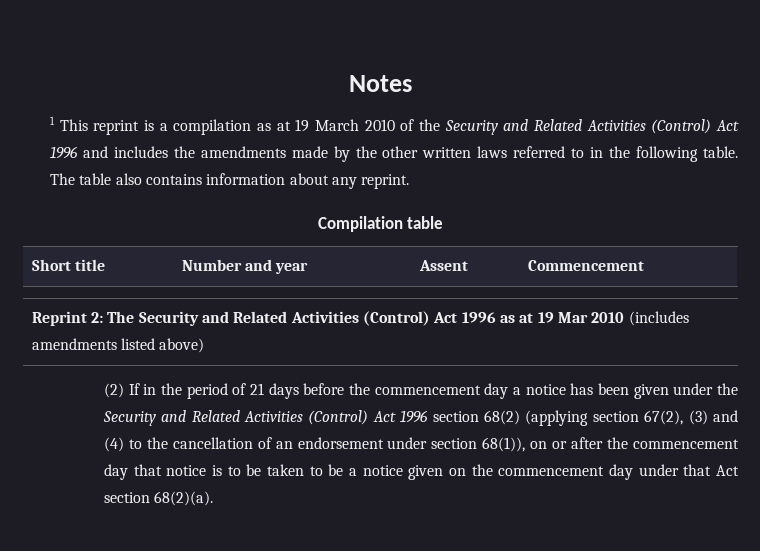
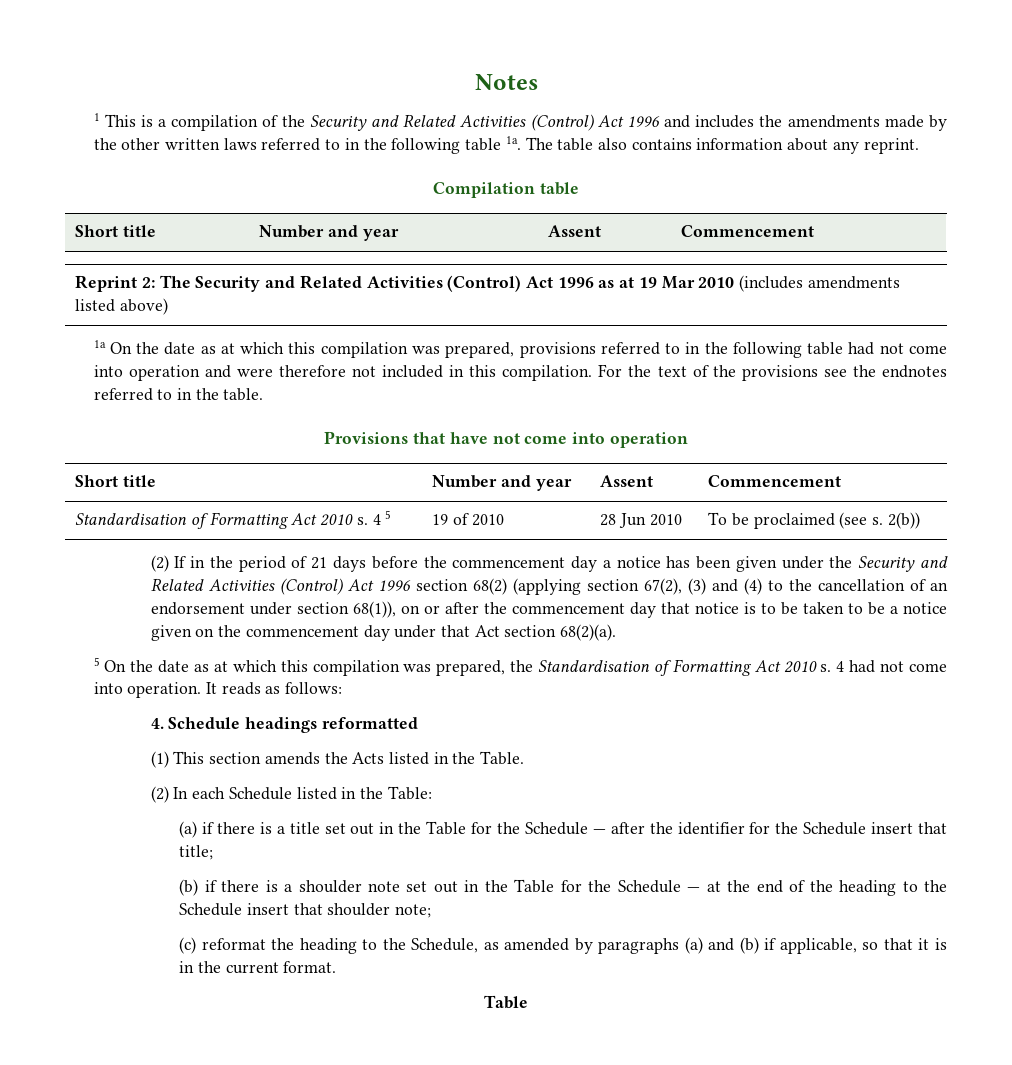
[93,120,140,135] reprint -> (136, 120) none
[256,119,395,132] as at 19 March 2010 -> (259, 123) none
[703,146,739,158] table. -> [465,136,521,151] table 1a.
(205, 345) none -> [93,340,947,358] [93,364,947,381] [93,388,264,401] [324,431,688,448] [75,475,156,487] [432,475,572,491] [600,475,654,487] [708,475,842,487] [75,510,392,529] [432,513,504,526] [600,513,682,528] [708,512,920,529] // 1a On the date as at which this compilation was prepared, provisions referred to in the following table had not come into operation and were therefore not included in this compilation. For the text of the provisions see the endnotes referred to in the table. // Provisions that have not come into operation // Short title | Number and year | Assent | Commencement // Standardisation of Formatting Act 2010 s. 4 5 | 19 of 2010 | 28 Jun 2010 | To be proclaimed (see s. 2(b))
(214, 498) none -> [93,657,948,676] [93,682,343,698] [150,717,418,733] [150,751,525,768] [150,786,432,803] [179,821,948,838] [179,845,214,860] [179,879,947,896] [179,903,432,918] [179,937,947,954] [179,961,337,974] [484,995,528,1009] // 5 On the date as at which this compilation was prepared, the Standardisation of Formatting Act 2010 s. 4 had not come into operation. It reads as follows: // 4. Schedule headings reformatted // (1) This section amends the Acts listed in the Table. // (2) In each Schedule listed in the Table: // (a) if there is a title set out in the Table for the Schedule — after the identifier for the Schedule insert that title; // (b) if there is a shoulder note set out in the Table for the Schedule — at the end of the heading to the Schedule insert that shoulder note; // (c) reformat the heading to the Schedule, as amended by paragraphs (a) and (b) if applicable, so that it is in the current format. // Table

